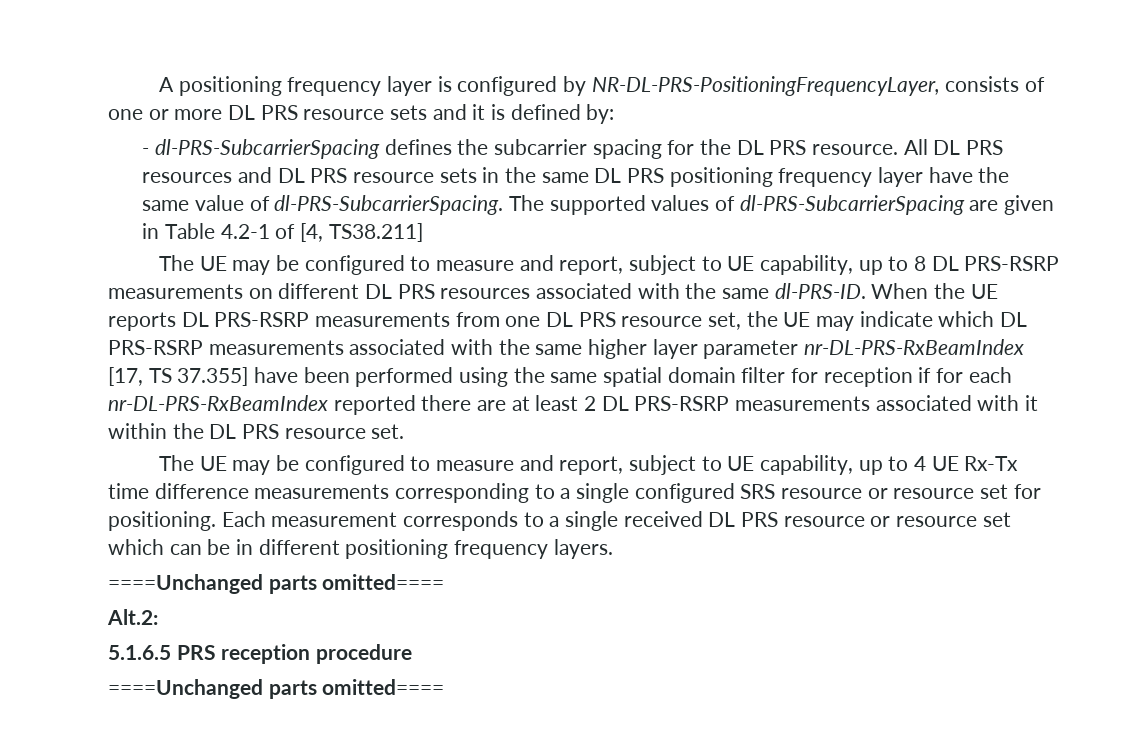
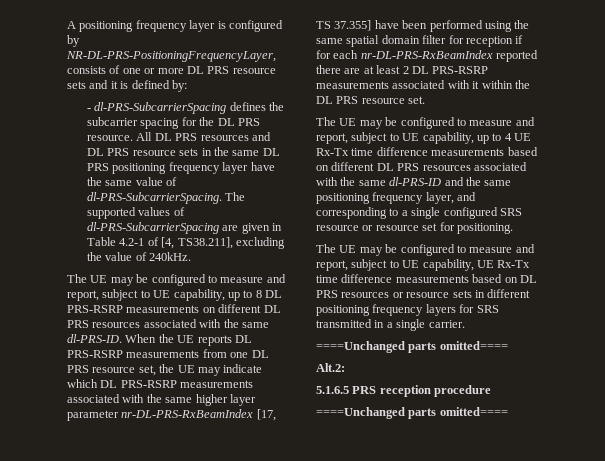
[328,223,423,242] TS38.211] -> [177,237,285,249] [86,252,192,261] TS38.211], excluding the value of 240kHz.
(390, 491) none -> [507,147,538,156] [316,162,527,171] [316,177,512,186] [316,192,477,204] based on different DL PRS resources associated with the same dl-PRS-ID and the same positioning frequency layer, and
[221,511,1011,531] [108,539,613,559] Each measurement corresponds to a single received DL PRS resource or resource set which can be in different positioning frequency layers. -> [316,244,535,256] [316,259,531,271] [316,274,537,283] [316,289,531,298] [316,304,499,316] [316,319,465,331] // The UE may be configured to measure and report, subject to UE capability, UE Rx-Tx time difference measurements based on DL PRS resources or resource sets in different positioning frequency layers for SRS transmitted in a single carrier.

